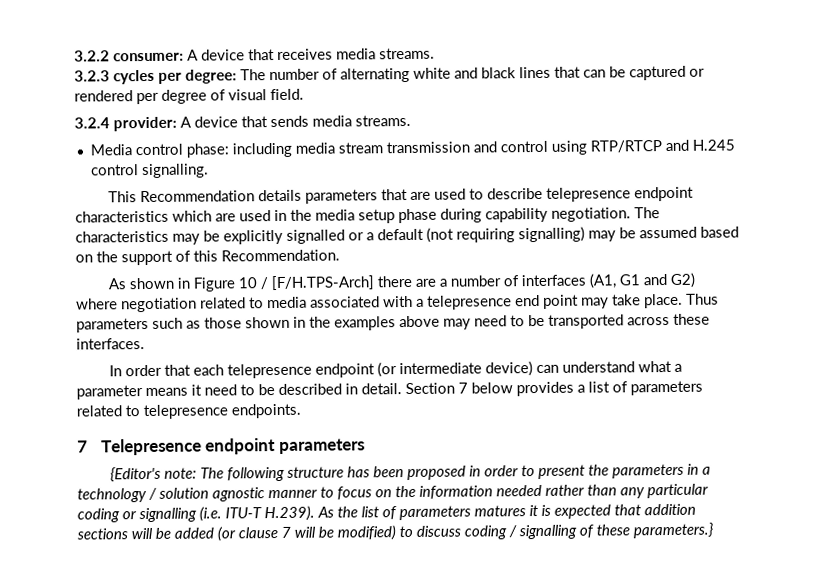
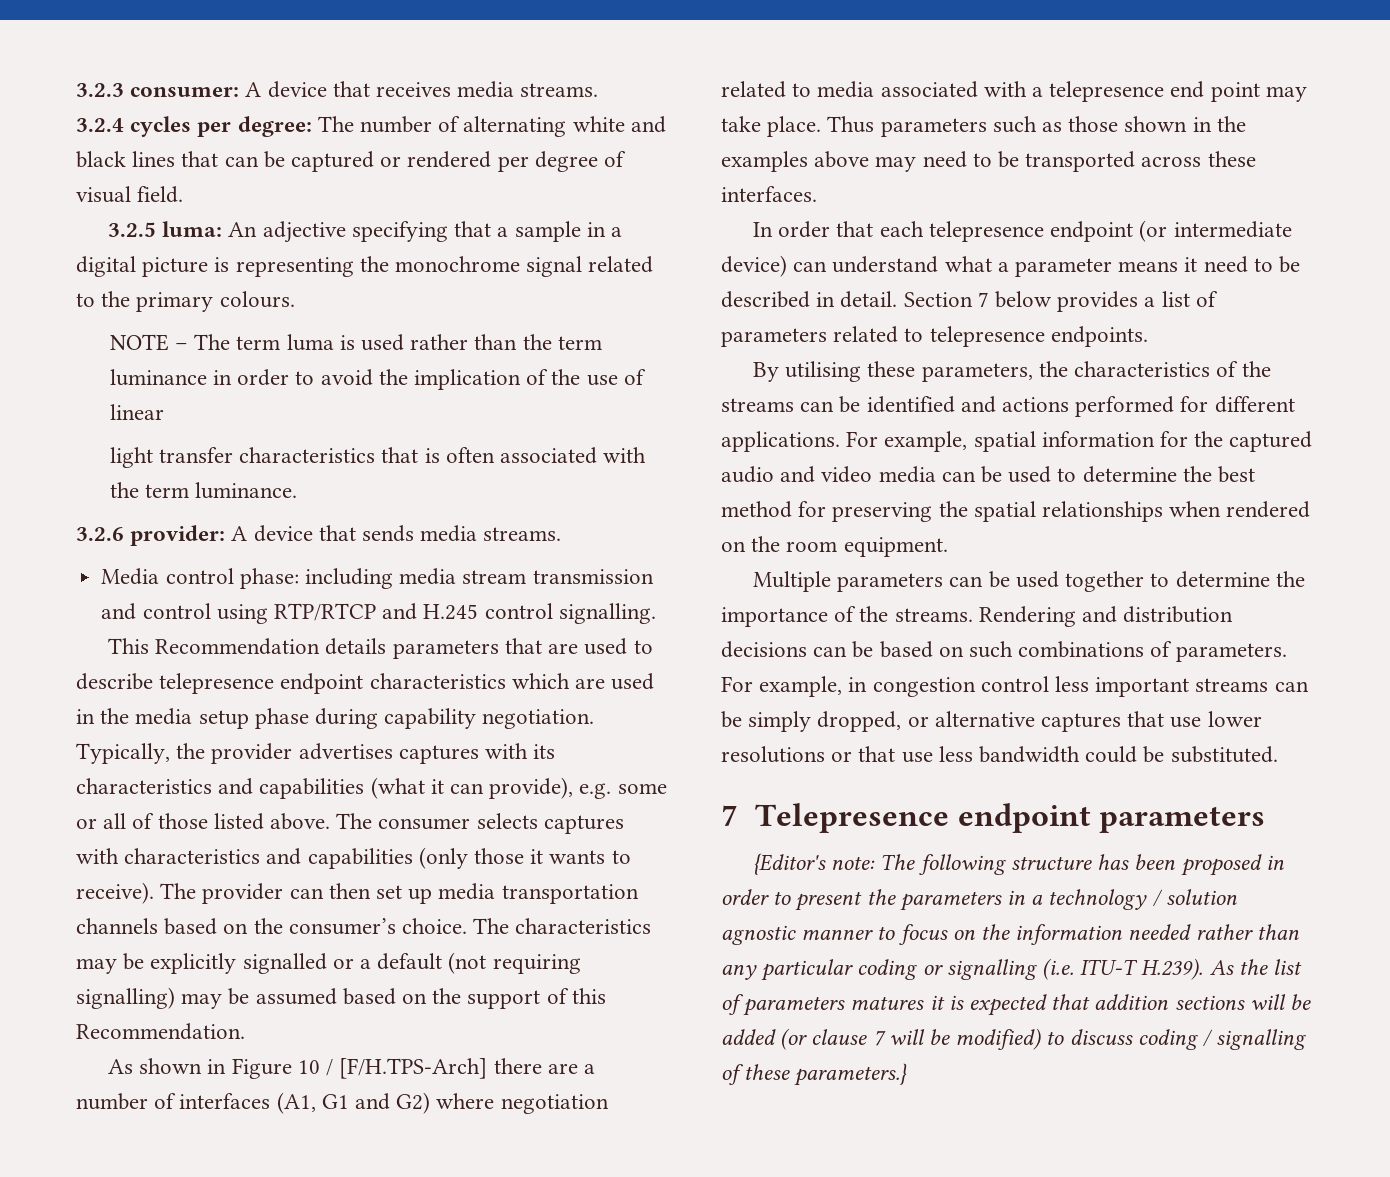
[74,50,110,62] 3.2.2 -> [76,83,124,97] 3.2.3
[74,70,110,82] 3.2.3 -> [76,118,124,132] 3.2.4
[74,117,110,129] 3.2.4 -> [108,221,622,243] [76,256,654,277] [76,291,295,312] [109,334,602,351] [109,369,646,390] [109,404,164,420] [109,447,647,468] [109,482,298,499] [76,527,124,541] 3.2.5 luma: An adjective specifying that a sample in a digital picture is representing the monochrome signal related to the primary colours. // NOTE – The term luma is used rather than the term luminance in order to avoid the implication of the use of linear // light transfer characteristics that is often associated with the term luminance. // 3.2.6
(631, 214) none -> [76,743,556,764] [76,777,667,799] [76,813,624,834] [76,847,631,869] [76,882,639,904] [76,918,468,935] Typically, the provider advertises captures with its characteristics and capabilities (what it can provide), e.g. some or all of those listed above. The consumer selects captures with characteristics and capabilities (only those it wants to receive). The provider can then set up media transportation channels based on the consumer’s choice.
(301, 411) none -> [753,361,1271,382] [721,396,1295,417] [721,431,1313,452] [721,466,1256,483] [721,501,1311,522] [721,536,948,557] [753,571,1305,592] [721,606,1234,627] [721,641,1287,662] [721,676,1309,697] [721,711,1262,732] [721,746,1278,763] // By utilising these parameters, the characteristics of the streams can be identified and actions performed for different applications. For example, spatial information for the captured audio and video media can be used to determine the best method for preserving the spatial relationships when rendered on the room equipment. // Multiple parameters can be used together to determine the importance of the streams. Rendering and distribution decisions can be based on such combinations of parameters. For example, in congestion control less important streams can be simply dropped, or alternative captures that use lower resolutions or that use less bandwidth could be substituted.

